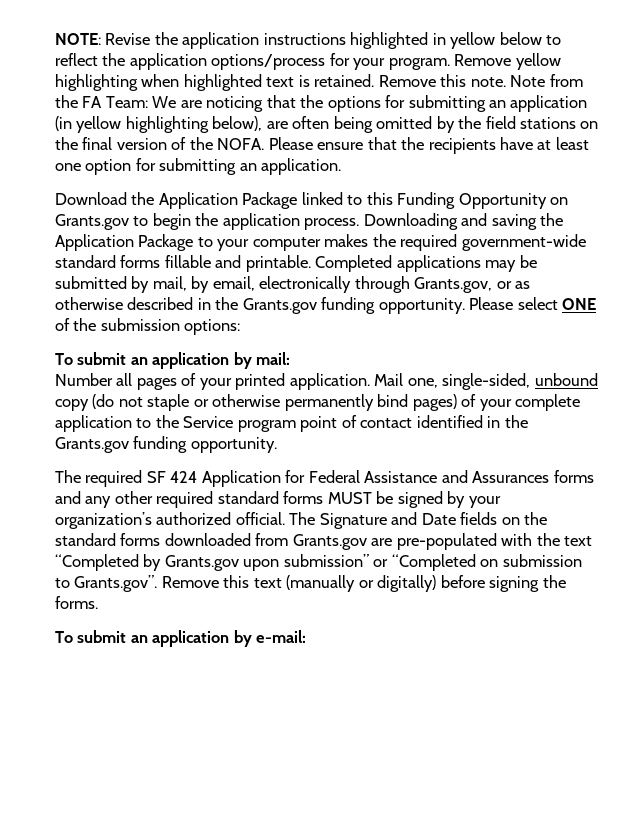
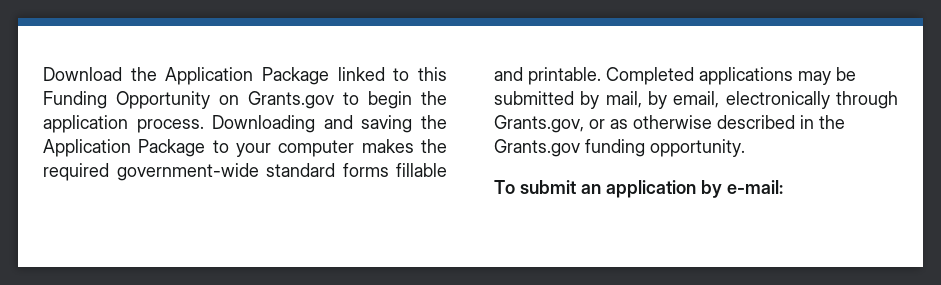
[55,32,562,49] [55,53,561,70] [55,74,583,91] [55,95,588,112] [55,116,599,133] [55,137,589,154] [55,158,342,175] NOTE: Revise the application instructions highlighted in yellow below to reflect the application options/process for your program. Remove yellow highlighting when highlighted text is retained. Remove this note. Note from the FA Team: We are noticing that the options for submitting an application (in yellow highlighting below), are often being omitted by the field stations on the final version of the NOFA. Please ensure that the recipients have at least one option for submitting an application. // -> (43, 74) none
[469,297,597,310] [55,318,241,335] [55,352,291,369] [55,373,598,390] [55,394,581,411] [55,415,528,432] [55,436,277,453] [55,470,594,487] [55,491,501,508] [55,512,548,529] [55,533,593,550] [55,554,582,571] [55,575,566,592] [55,596,98,609] Please select ONE of the submission options: // To submit an application by mail: // Number all pages of your printed application. Mail one, single-sided, unbound copy (do not staple or otherwise permanently bind pages) of your complete application to the Service program point of contact identified in the Grants.gov funding opportunity. // The required SF 424 Application for Federal Assistance and Assurances forms and any other required standard forms MUST be signed by your organization’s authorized official. The Signature and Date fields on the standard forms downloaded from Grants.gov are pre-populated with the text “Completed by Grants.gov upon submission” or “Completed on submission to Grants.gov”. Remove this text (manually or digitally) before signing the forms. -> (745, 148) none

